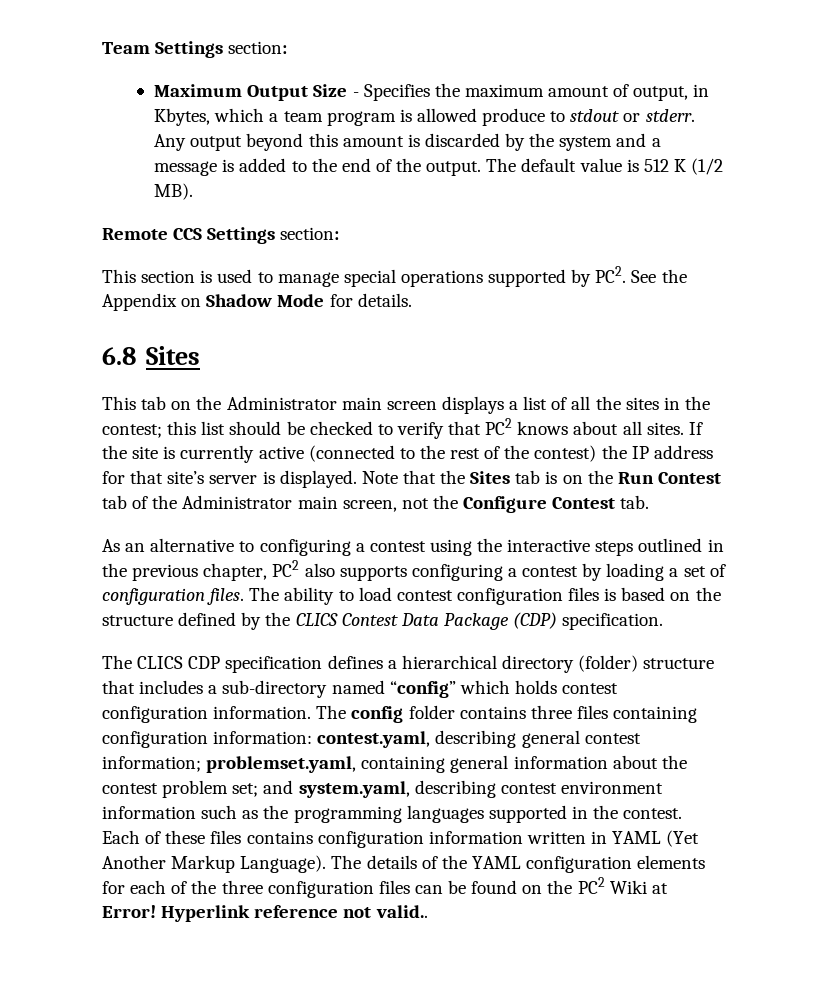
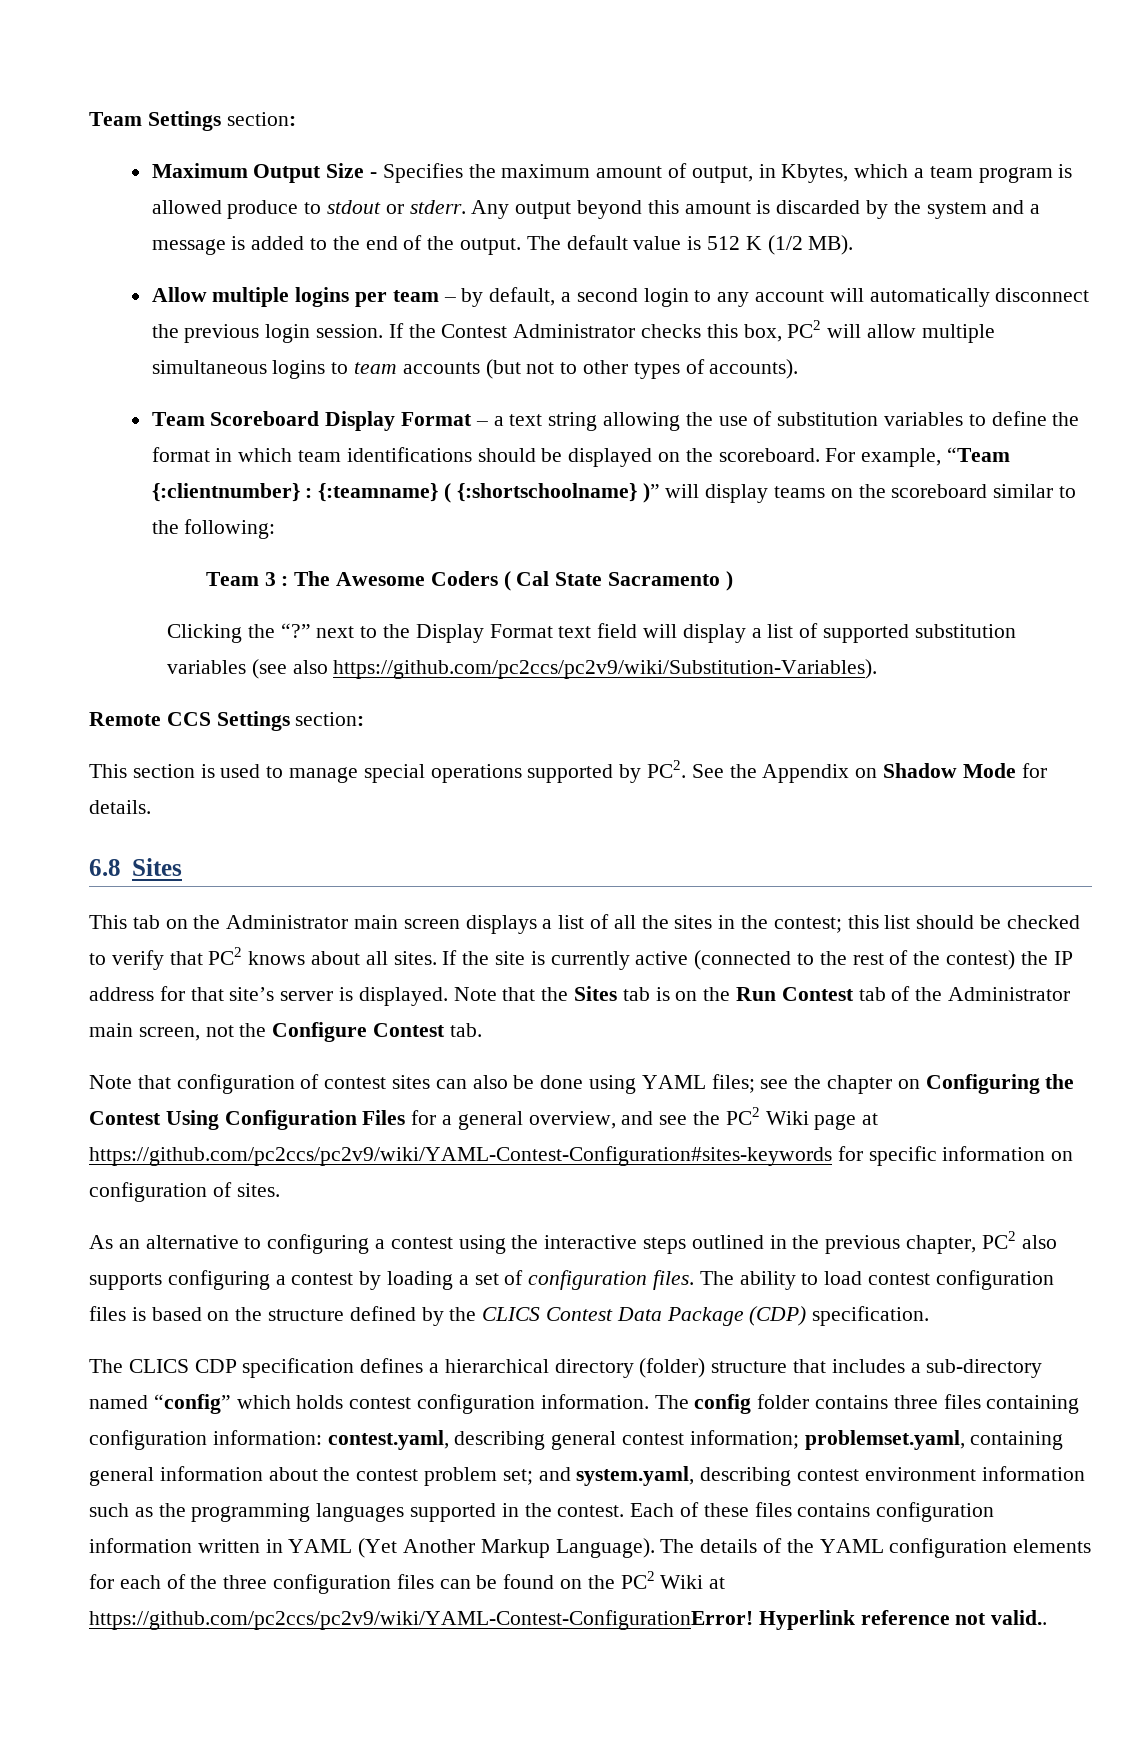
(194, 191) none -> [151,287,1090,307] [151,320,995,343] [151,359,799,379] [151,411,1080,431] [151,447,1011,467] [151,483,1077,503] [151,519,276,539] [205,571,733,591] [166,623,1016,643] [166,659,878,679] // Allow multiple logins per team – by default, a second login to any account will automatically disconnect the previous login session. If the Contest Administrator checks this box, PC2 will allow multiple simultaneous logins to team accounts (but not to other types of accounts). // Team Scoreboard Display Format – a text string allowing the use of substitution variables to define the format in which team identifications should be displayed on the scoreboard. For example, “Team {:clientnumber} : {:teamname} ( {:shortschoolname} )” will display teams on the scoreboard similar to the following: // Team 3 : The Awesome Coders ( Cal State Sacramento ) // Clicking the “?” next to the Display Format text field will display a list of supported substitution variables (see also https://github.com/pc2ccs/pc2v9/wiki/Substitution-Variables).
(650, 502) none -> [89,1074,1075,1094] [89,1107,879,1130] [89,1146,1074,1166] [89,1182,280,1202] // Note that configuration of contest sites can also be done using YAML files; see the chapter on Configuring the Contest Using Configuration Files for a general overview, and see the PC2 Wiki page at https://github.com/pc2ccs/pc2v9/wiki/YAML-Contest-Configuration#sites-keywords for specific information on configuration of sites.
[102,905,156,918] Error! -> [89,1610,753,1630] https://github.com/pc2ccs/pc2v9/wiki/YAML-Contest-ConfigurationError!

